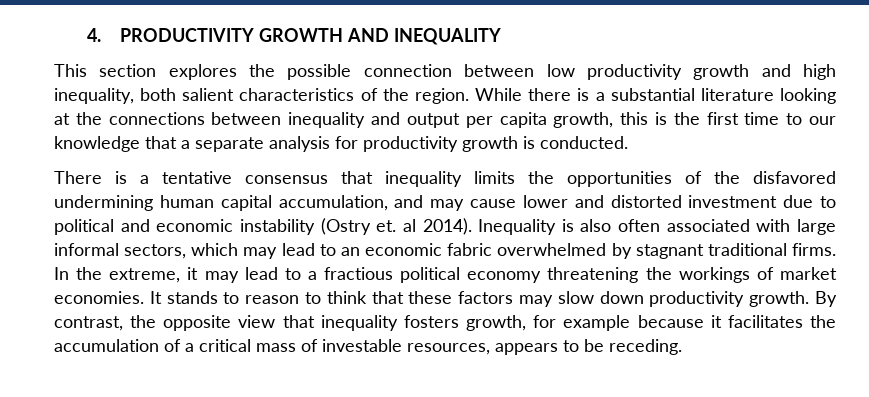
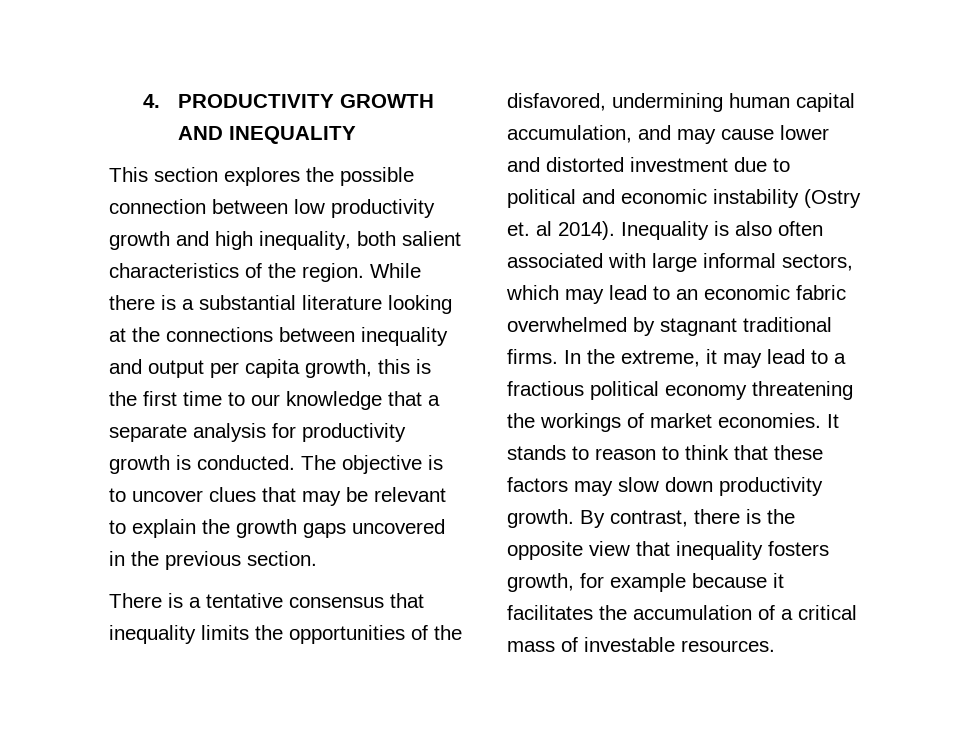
(628, 142) none -> [301,455,443,474] [109,487,446,506] [109,519,445,538] [109,551,317,570] The objective is to uncover clues that may be relevant to explain the growth gaps uncovered in the previous section.
[753,171,836,184] disfavored -> [507,93,606,111] disfavored,
(123, 323) none -> [694,509,761,524] there is
[407,339,682,355] resources, appears to be receding. -> [681,640,775,652] resources.

